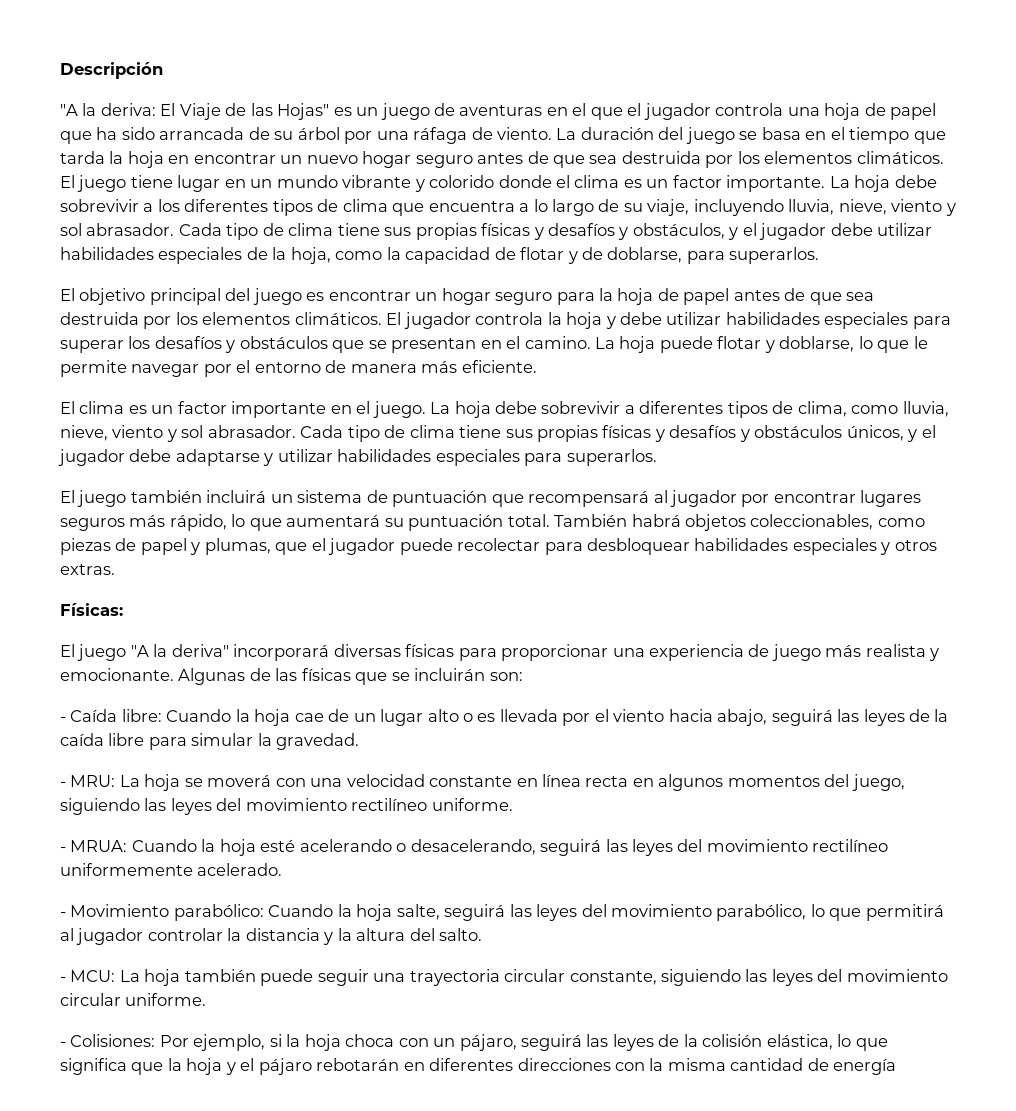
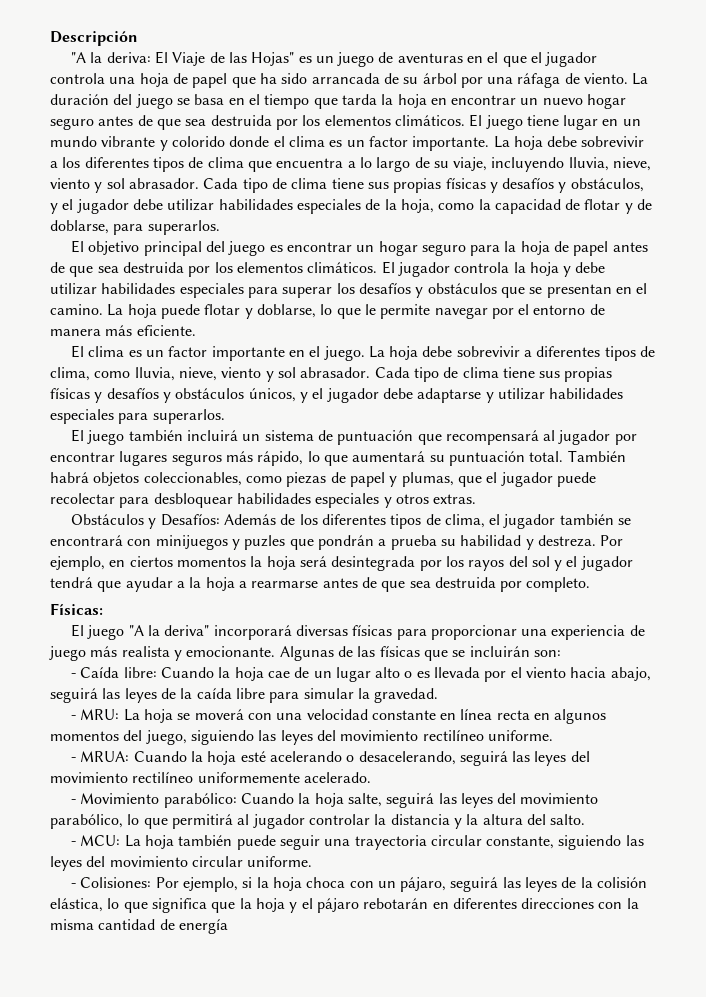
(115, 569) none -> [70,514,632,529] [50,535,624,550] [50,556,633,571] [50,577,591,592] // Obstáculos y Desafíos: Además de los diferentes tipos de clima, el jugador también se encontrará con minijuegos y puzles que pondrán a prueba su habilidad y destreza. Por ejemplo, en ciertos momentos la hoja será desintegrada por los rayos del sol y el jugador tendrá que ayudar a la hoja a rearmarse antes de que sea destruida por completo.

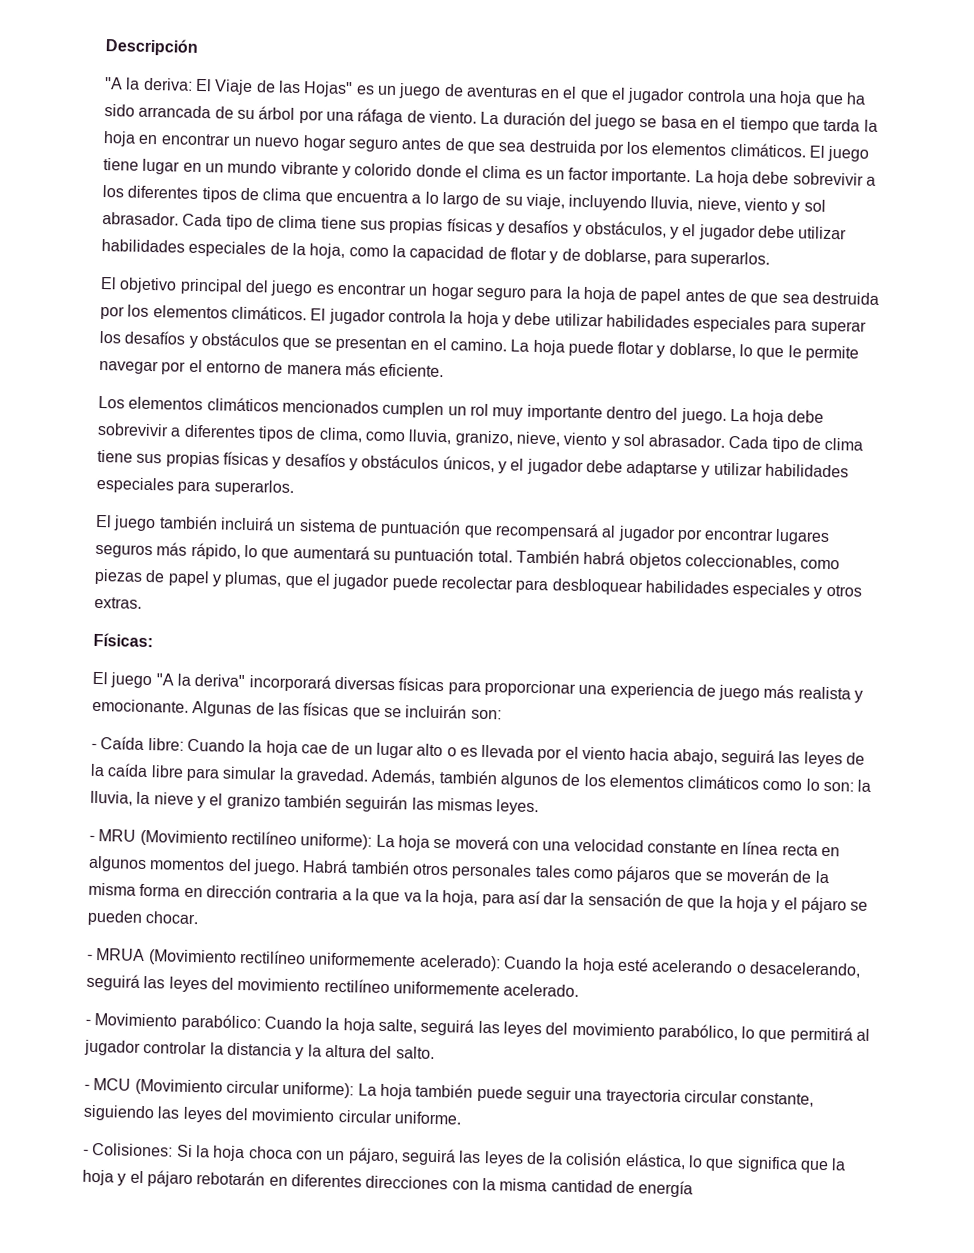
[172,73,228,88] de papel -> (813, 98) none
[70,345,321,361] El clima es un factor importante en el -> [98,395,679,422] Los elementos climáticos mencionados cumplen un rol muy importante dentro del
(175, 374) none -> [454,430,514,447] granizo,
[70,514,632,529] [50,535,624,550] [50,556,633,571] [50,577,591,592] // Obstáculos y Desafíos: Además de los diferentes tipos de clima, el jugador también se encontrará con minijuegos y puzles que pondrán a prueba su habilidad y destreza. Por ejemplo, en ciertos momentos la hoja será desintegrada por los rayos del sol y el jugador tendrá que ayudar a la hoja a rearmarse antes de que sea destruida por completo. -> (142, 602) none
[70,709,120,720] // - MRU: -> [371,768,872,792] [90,790,540,816] [89,829,373,850] Además, también algunos de los elementos climáticos como lo son: la lluvia, la nieve y el granizo también seguirán las mismas leyes. // - MRU (Movimiento rectilíneo uniforme):
[145,730,553,745] [70,751,130,762] juego, siguiendo las leyes del movimiento rectilíneo uniforme. // - MRUA: -> [252,859,830,884] [88,882,869,914] [87,909,200,926] [87,948,501,972] juego. Habrá también otros personales tales como pájaros que se moverán de la misma forma en dirección contraria a la que va la hoja, para así dar la sensación de que la hoja y el pájaro se pueden chocar. // - MRUA (Movimiento rectilíneo uniformemente acelerado):
[80,835,121,846] MCU: -> [93,1077,355,1099] MCU (Movimiento circular uniforme):
[155,877,253,892] Por ejemplo, si -> [176,1144,193,1158] Si

